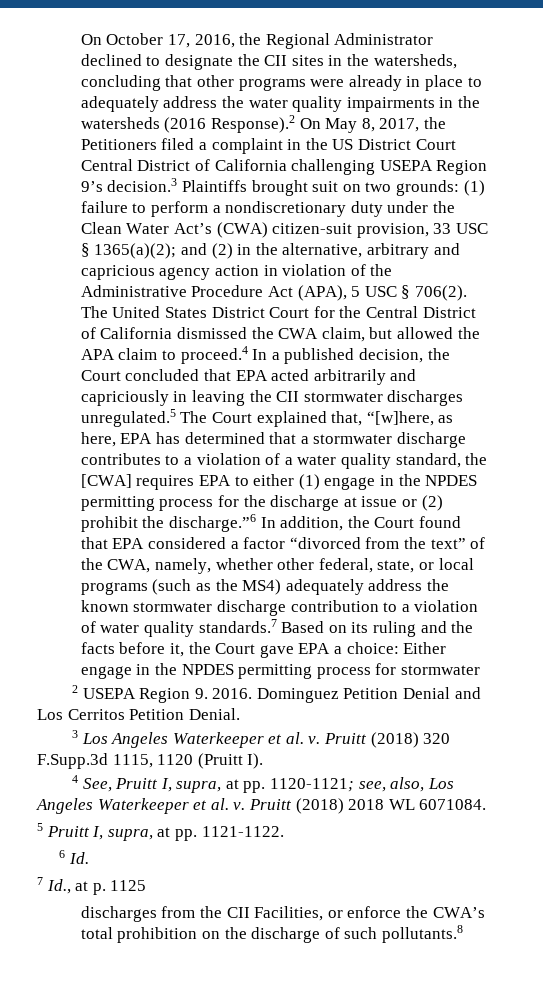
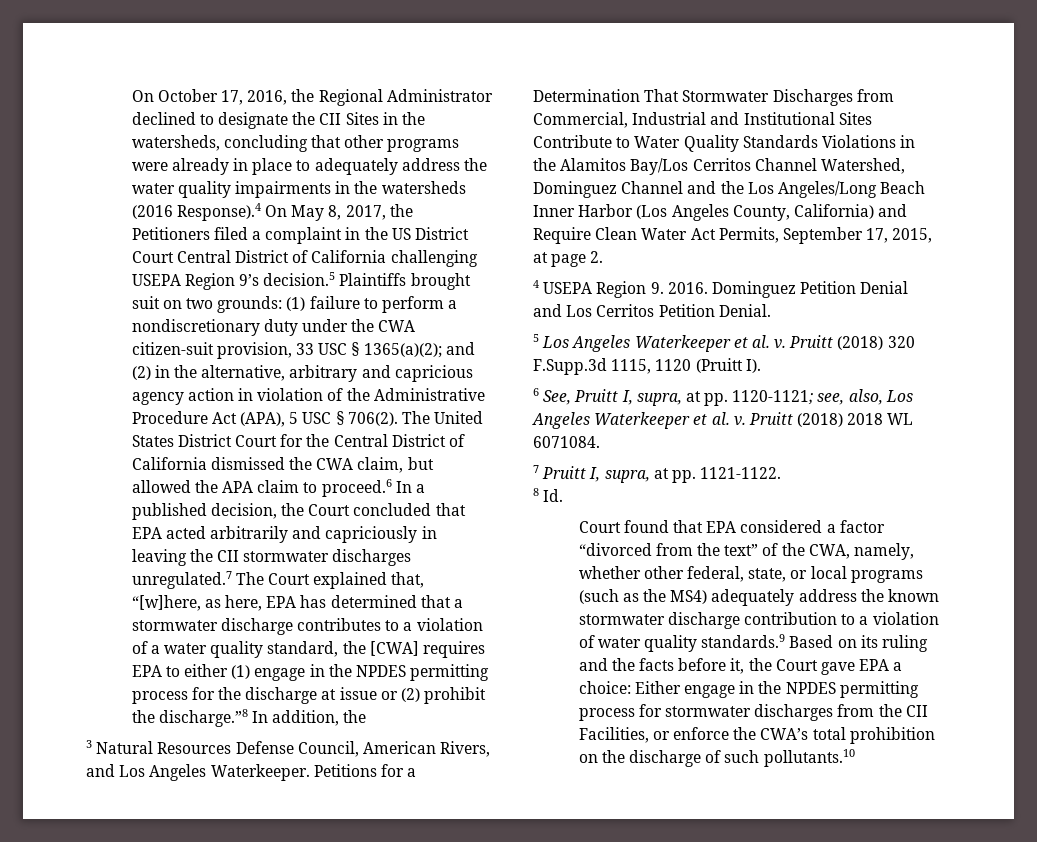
[291,55,324,66] sites -> [345,112,379,125] Sites
[211,115,296,133] Response).2 -> [176,203,261,221] Response).4
[107,178,178,192] decision.3 -> [263,272,336,286] decision.5
[80,222,268,238] Clean Water Act’s (CWA) -> [378,320,416,332] CWA
[180,346,248,364] proceed.4 -> [321,479,392,497] proceed.6
[80,409,176,427] unregulated.5 -> [131,571,232,589] unregulated.7
[169,514,257,532] discharge.”6 -> [158,709,248,727] discharge.”8
(370, 522) none -> [86,740,491,757] [86,764,417,781] [533,89,894,106] [533,112,872,128] [533,135,916,152] [533,158,905,175] [533,181,926,198] [533,204,908,221] [533,227,933,244] [533,251,604,267] [533,280,909,298] [533,304,771,317] [533,334,915,352] [533,358,761,375] [533,388,913,406] [532,412,914,429] [533,436,600,448] [533,465,782,483] [533,488,564,502] // 3 Natural Resources Defense Council, American Rivers, and Los Angeles Waterkeeper. Petitions for a Determination That Stormwater Discharges from Commercial, Industrial and Institutional Sites Contribute to Water Quality Standards Violations in the Alamitos Bay/Los Cerritos Channel Watershed, Dominguez Channel and the Los Angeles/Long Beach Inner Harbor (Los Angeles County, California) and Require Clean Water Act Permits, September 17, 2015, at page 2. // 4 USEPA Region 9. 2016. Dominguez Petition Denial and Los Cerritos Petition Denial. // 5 Los Angeles Waterkeeper et al. v. Pruitt (2018) 320 F.Supp.3d 1115, 1120 (Pruitt I). // 6 See, Pruitt I, supra, at pp. 1120-1121; see, also, Los Angeles Waterkeeper et al. v. Pruitt (2018) 2018 WL 6071084. // 7 Pruitt I, supra, at pp. 1121-1122. // 8 Id. //
[198,619,277,633] standards.7 -> [701,634,786,648] standards.9
[71,685,481,703] [37,708,240,720] [71,730,451,748] [37,753,264,769] [71,775,454,793] [36,798,487,814] [37,823,284,841] [58,850,89,864] [37,877,147,895] // 2 USEPA Region 9. 2016. Dominguez Petition Denial and Los Cerritos Petition Denial. // 3 Los Angeles Waterkeeper et al. v. Pruitt (2018) 320 F.Supp.3d 1115, 1120 (Pruitt I). // 4 See, Pruitt I, supra, at pp. 1120-1121; see, also, Los Angeles Waterkeeper et al. v. Pruitt (2018) 2018 WL 6071084. // 5 Pruitt I, supra, at pp. 1121-1122. // 6 Id. // 7 Id., at p. 1125 // -> (752, 711) none
[381,925,463,943] pollutants.8 -> [763,749,855,767] pollutants.10

